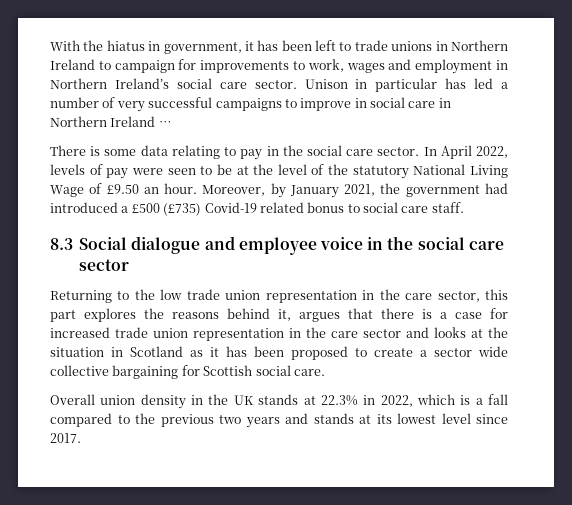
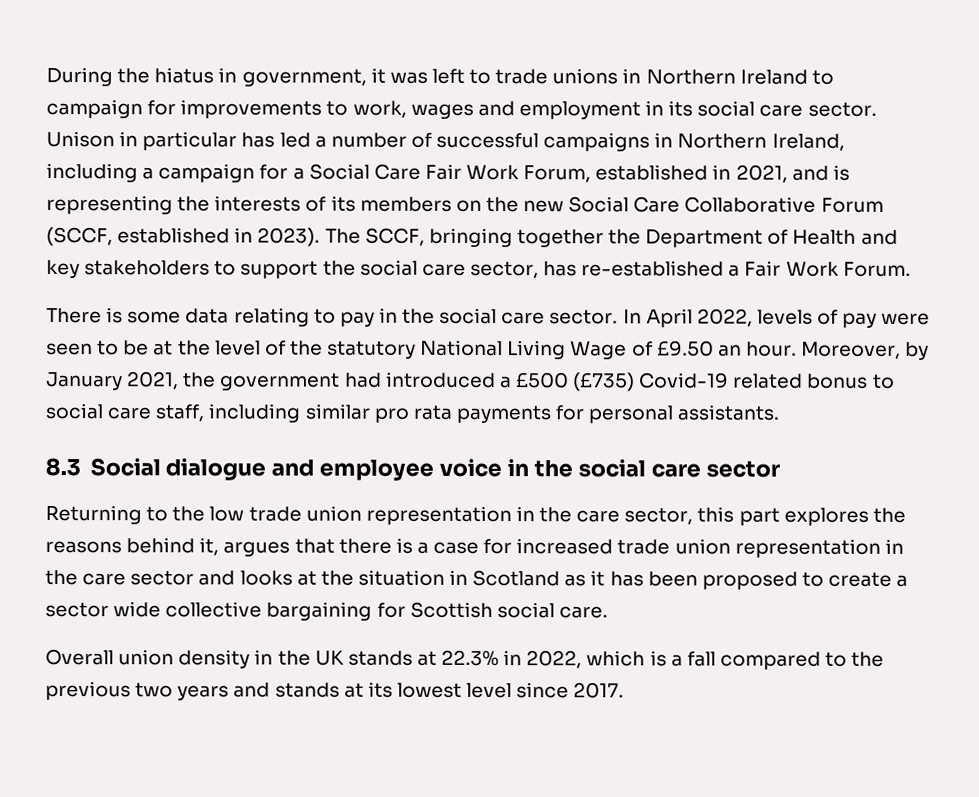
[50,40,80,51] With -> [46,66,113,87] During
[257,40,312,51] has been -> [389,71,428,84] was
[50,78,169,89] Northern Ireland’s -> [668,100,694,117] its
[116,101,145,112] very -> (432, 140) none
[284,97,451,111] [50,116,172,127] to improve in social care in Northern Ireland … -> [654,132,845,151] [46,162,850,183] [46,194,884,215] [46,226,898,248] [46,259,911,279] in Northern Ireland, including a campaign for a Social Care Fair Work Forum, established in 2021, and is representing the interests of its members on the new Social Care Collaborative Forum (SCCF, established in 2023). The SCCF, bringing together the Department of Health and key stakeholders to support the social care sector, has re-established a Fair Work Forum.
[431,202,464,213] staff. -> [155,403,780,424] staff, including similar pro rata payments for personal assistants.

